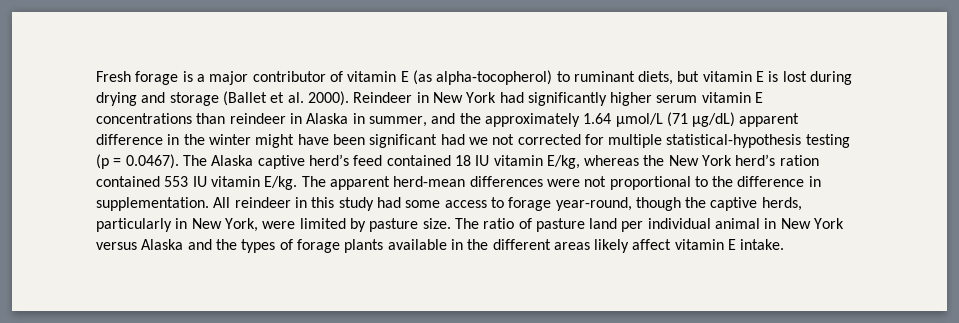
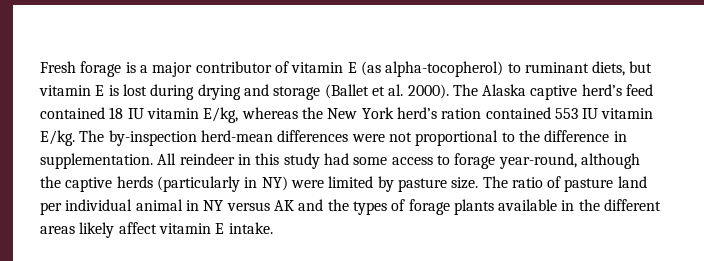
[353,92,764,106] [96,112,800,127] [96,134,850,148] [96,154,179,169] Reindeer in New York had significantly higher serum vitamin E concentrations than reindeer in Alaska in summer, and the approximately 1.64 µmol/L (71 μg/dL) apparent difference in the winter might have been significant had we not corrected for multiple statistical-hypothesis testing (p = 0.0467). -> (449, 91) none
[329,176,390,190] apparent -> [108,130,197,146] by-inspection
[635,197,681,211] though -> [580,153,640,169] although
[761,197,802,211] [96,218,258,232] herds, particularly in New York, -> [116,176,288,192] herds (particularly in NY)
[780,218,845,229] [96,239,184,250] New York versus Alaska -> [203,200,294,211] NY versus AK

